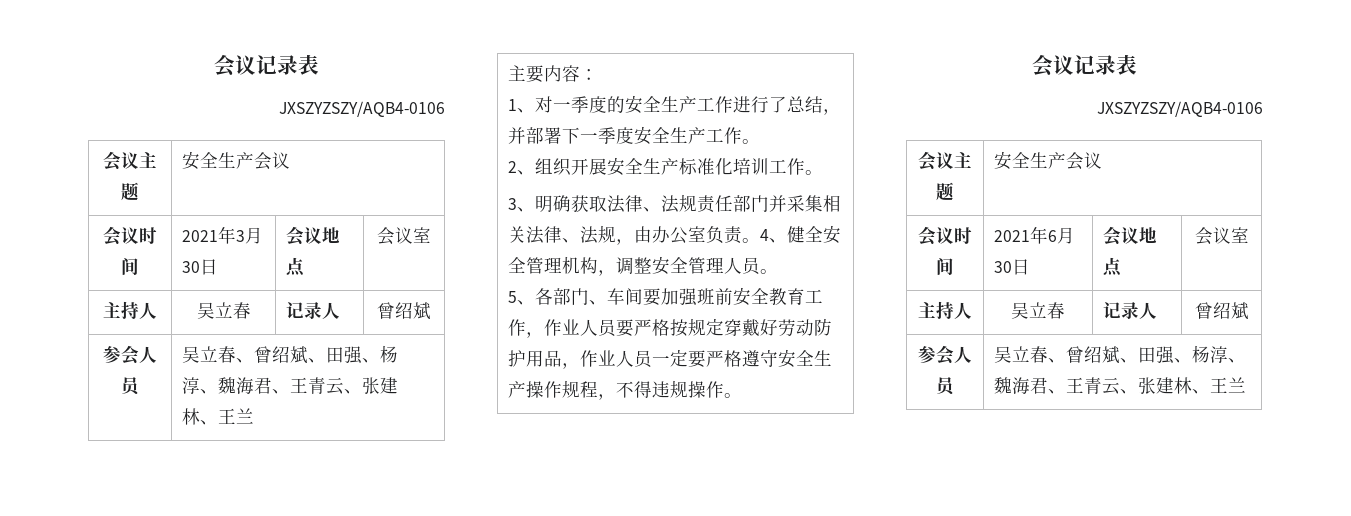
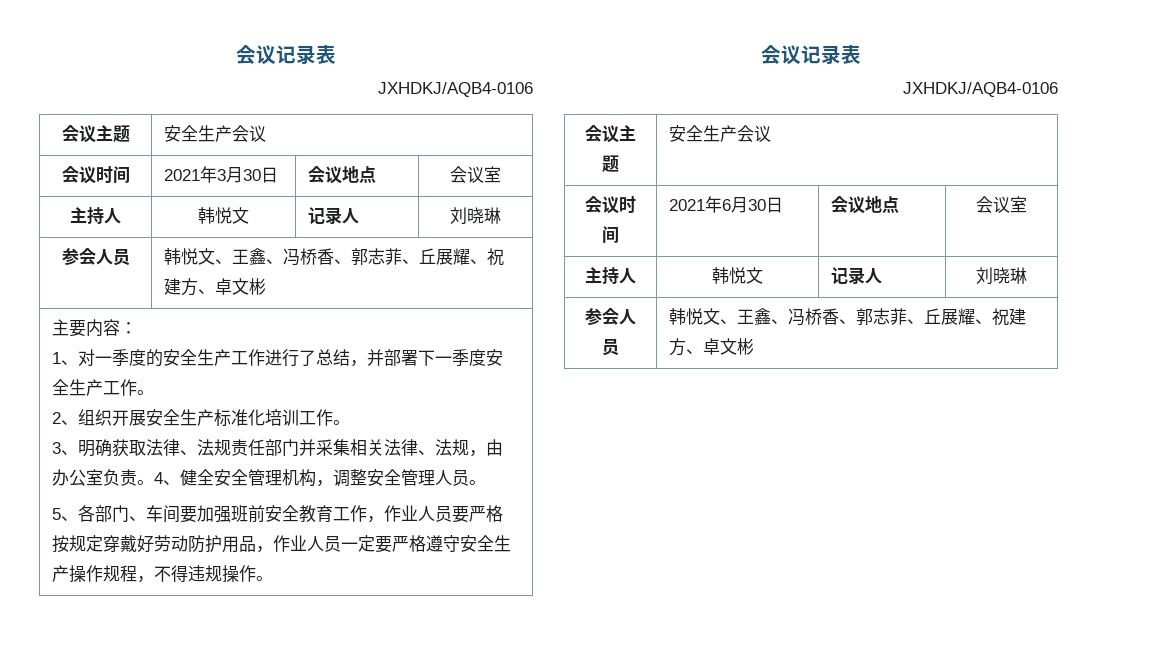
[214,54,319,77] [279,101,445,117] 会议记录表 // JXSZYZSZY/AQB4-0106 -> [236,44,336,65] [378,82,533,97] 会议记录表 // JXHDKJ/AQB4-0106
[196,302,251,319] [286,302,341,319] [377,302,431,320] [103,345,157,365] [121,377,141,396] [182,345,399,364] [182,377,399,395] [182,408,255,425] 吴立春 | 记录人 | 曾绍斌 // 参会人员 | 吴立春、曾绍斌、田强、杨淳、魏海君、王青云、张建林、王兰 -> [198,207,249,224] [308,207,360,225] [450,207,501,224] [61,248,130,266] [164,248,505,266] [164,278,267,296] 韩悦文 | 记录人 | 刘晓琳 // 参会人员 | 韩悦文、王鑫、冯桥香、郭志菲、丘展耀、祝建方、卓文彬
[1097,101,1263,117] JXSZYZSZY/AQB4-0106 -> [903,82,1058,97] JXHDKJ/AQB4-0106
[1011,302,1065,319] [1103,302,1158,319] [1194,302,1249,320] [918,345,972,365] [936,377,956,396] [994,345,1247,364] [994,377,1247,395] 吴立春 | 记录人 | 曾绍斌 // 参会人员 | 吴立春、曾绍斌、田强、杨淳、魏海君、王青云、张建林、王兰 -> [712,267,763,284] [831,267,883,285] [976,267,1027,284] [585,308,636,325] [602,339,619,356] [669,308,1027,326] [669,338,755,356] 韩悦文 | 记录人 | 刘晓琳 // 参会人员 | 韩悦文、王鑫、冯桥香、郭志菲、丘展耀、祝建方、卓文彬

